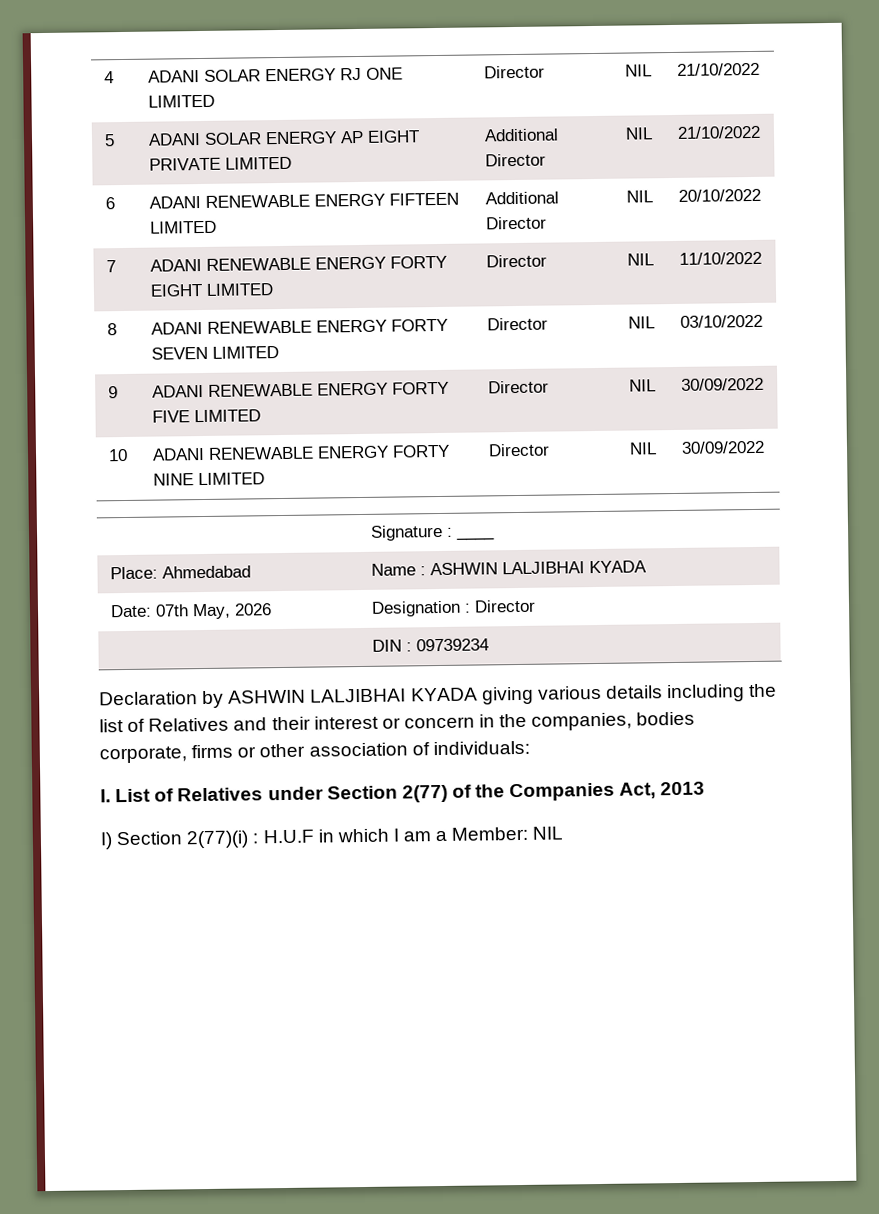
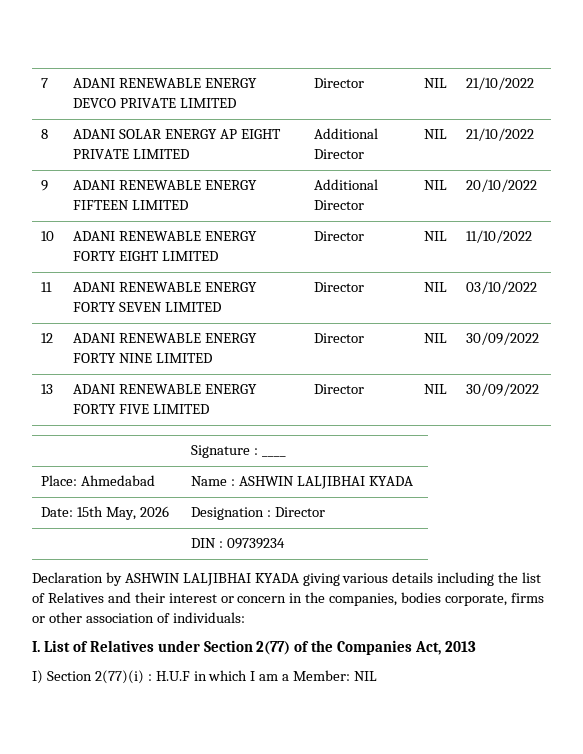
[103,71,114,84] [147,67,403,83] 4 | ADANI SOLAR ENERGY RJ ONE -> [41,78,49,88] [73,78,257,88] [73,98,176,108] 7 | ADANI RENEWABLE ENERGY DEVCO PRIVATE
[103,134,115,147] 5 -> [41,129,49,139] 8
[104,197,115,210] 6 -> [41,180,49,191] 9
[105,260,116,273] 7 -> [41,231,55,241] 10
[106,323,117,336] 8 -> [41,282,53,292] 11
[107,386,118,399] [151,381,449,398] [151,409,261,423] [487,380,549,394] [628,379,656,392] [680,377,764,391] [107,448,128,462] [151,444,450,461] [152,473,194,486] 9 | ADANI RENEWABLE ENERGY FORTY FIVE LIMITED | Director | NIL | 30/09/2022 // 10 | ADANI RENEWABLE ENERGY FORTY NINE -> [41,333,54,343] [73,333,257,343] [73,353,212,363] [314,333,365,343] [424,333,448,343] [466,332,540,345] [41,384,54,394] [73,384,257,394] [73,404,149,414] 12 | ADANI RENEWABLE ENERGY FORTY NINE LIMITED | Director | NIL | 30/09/2022 // 13 | ADANI RENEWABLE ENERGY FORTY FIVE
[154,604,189,617] 07th -> [76,506,103,517] 15th

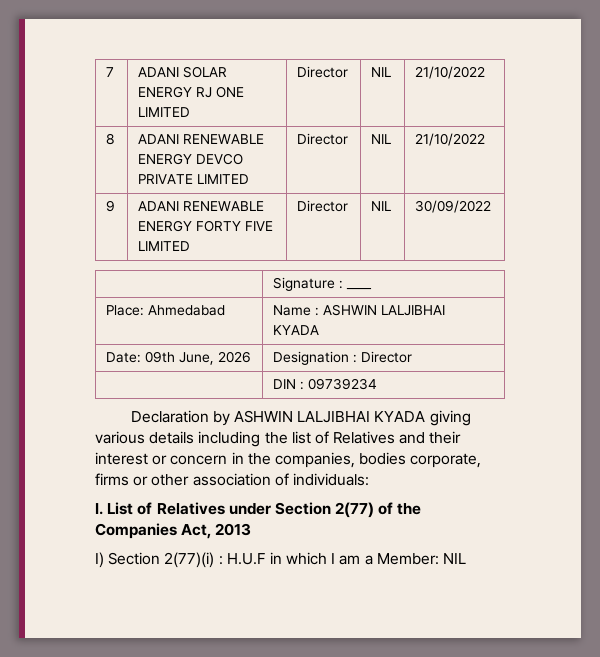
(49, 83) none -> [138,66,228,78] [138,86,245,98] [138,107,191,117] [297,66,349,78] [371,67,392,77] [415,66,486,79] [106,133,115,145] | ADANI SOLAR ENERGY RJ ONE LIMITED | Director | NIL | 21/10/2022 // 8
[41,129,49,139] [73,129,281,139] [73,149,189,159] [314,128,379,139] [314,149,365,159] [424,129,448,139] [466,128,535,141] [41,180,49,191] [73,180,257,190] [73,200,188,210] [314,179,379,190] [314,200,365,210] [424,180,448,190] [466,179,538,192] [41,231,55,241] [73,231,257,241] [73,251,218,261] [314,231,365,241] [424,231,448,241] [466,230,533,243] [41,282,53,292] [73,282,257,292] [73,302,221,312] [314,282,365,292] [424,282,448,292] [466,281,538,294] [41,333,54,343] [73,333,257,343] [73,353,212,363] [314,333,365,343] [424,333,448,343] [466,332,540,345] [41,384,54,394] 8 | ADANI SOLAR ENERGY AP EIGHT PRIVATE LIMITED | Additional Director | NIL | 21/10/2022 // 9 | ADANI RENEWABLE ENERGY FIFTEEN LIMITED | Additional Director | NIL | 20/10/2022 // 10 | ADANI RENEWABLE ENERGY FORTY EIGHT LIMITED | Director | NIL | 11/10/2022 // 11 | ADANI RENEWABLE ENERGY FORTY SEVEN LIMITED | Director | NIL | 03/10/2022 // 12 | ADANI RENEWABLE ENERGY FORTY NINE LIMITED | Director | NIL | 30/09/2022 // 13 -> [106,200,116,212] 9
[76,506,136,520] 15th May, -> [145,351,215,365] 09th June,

